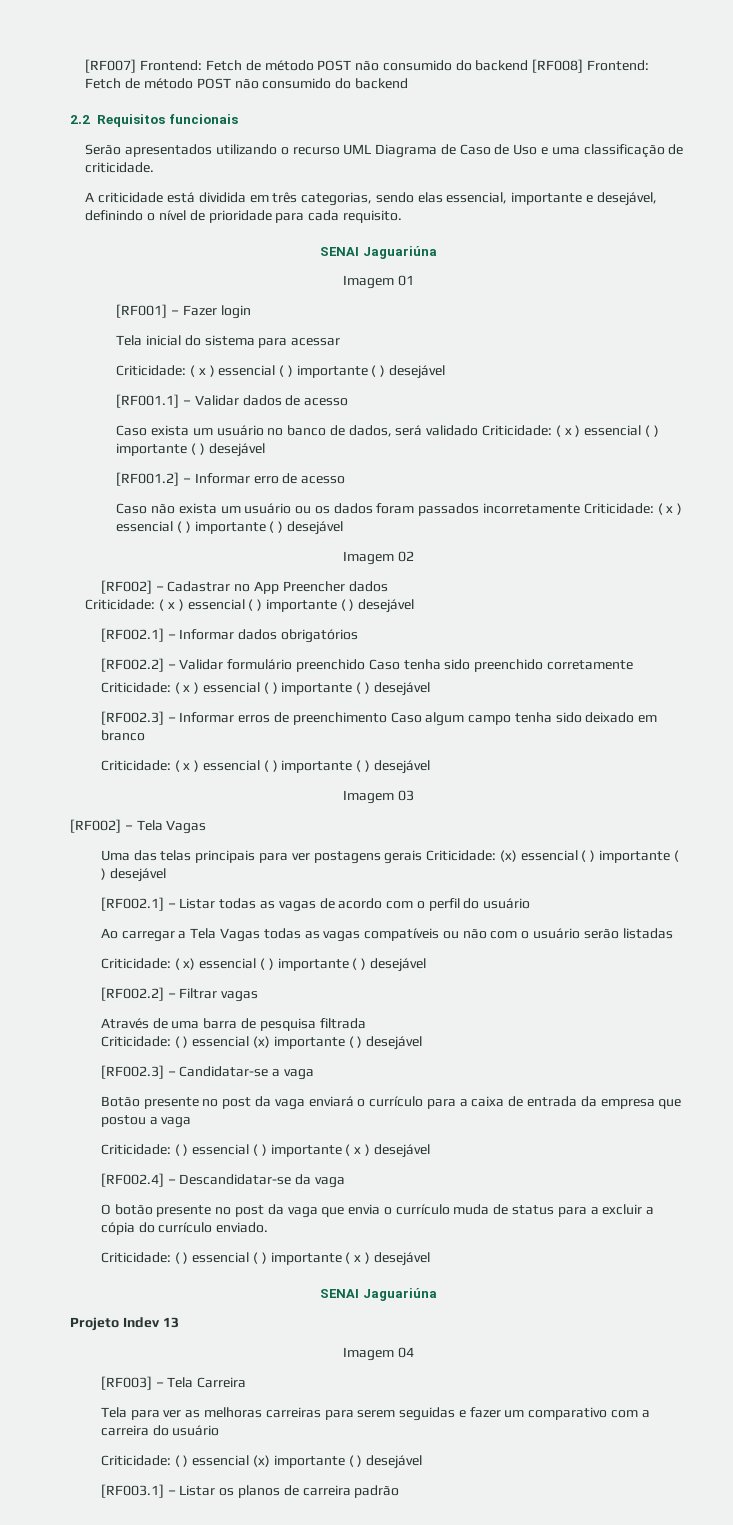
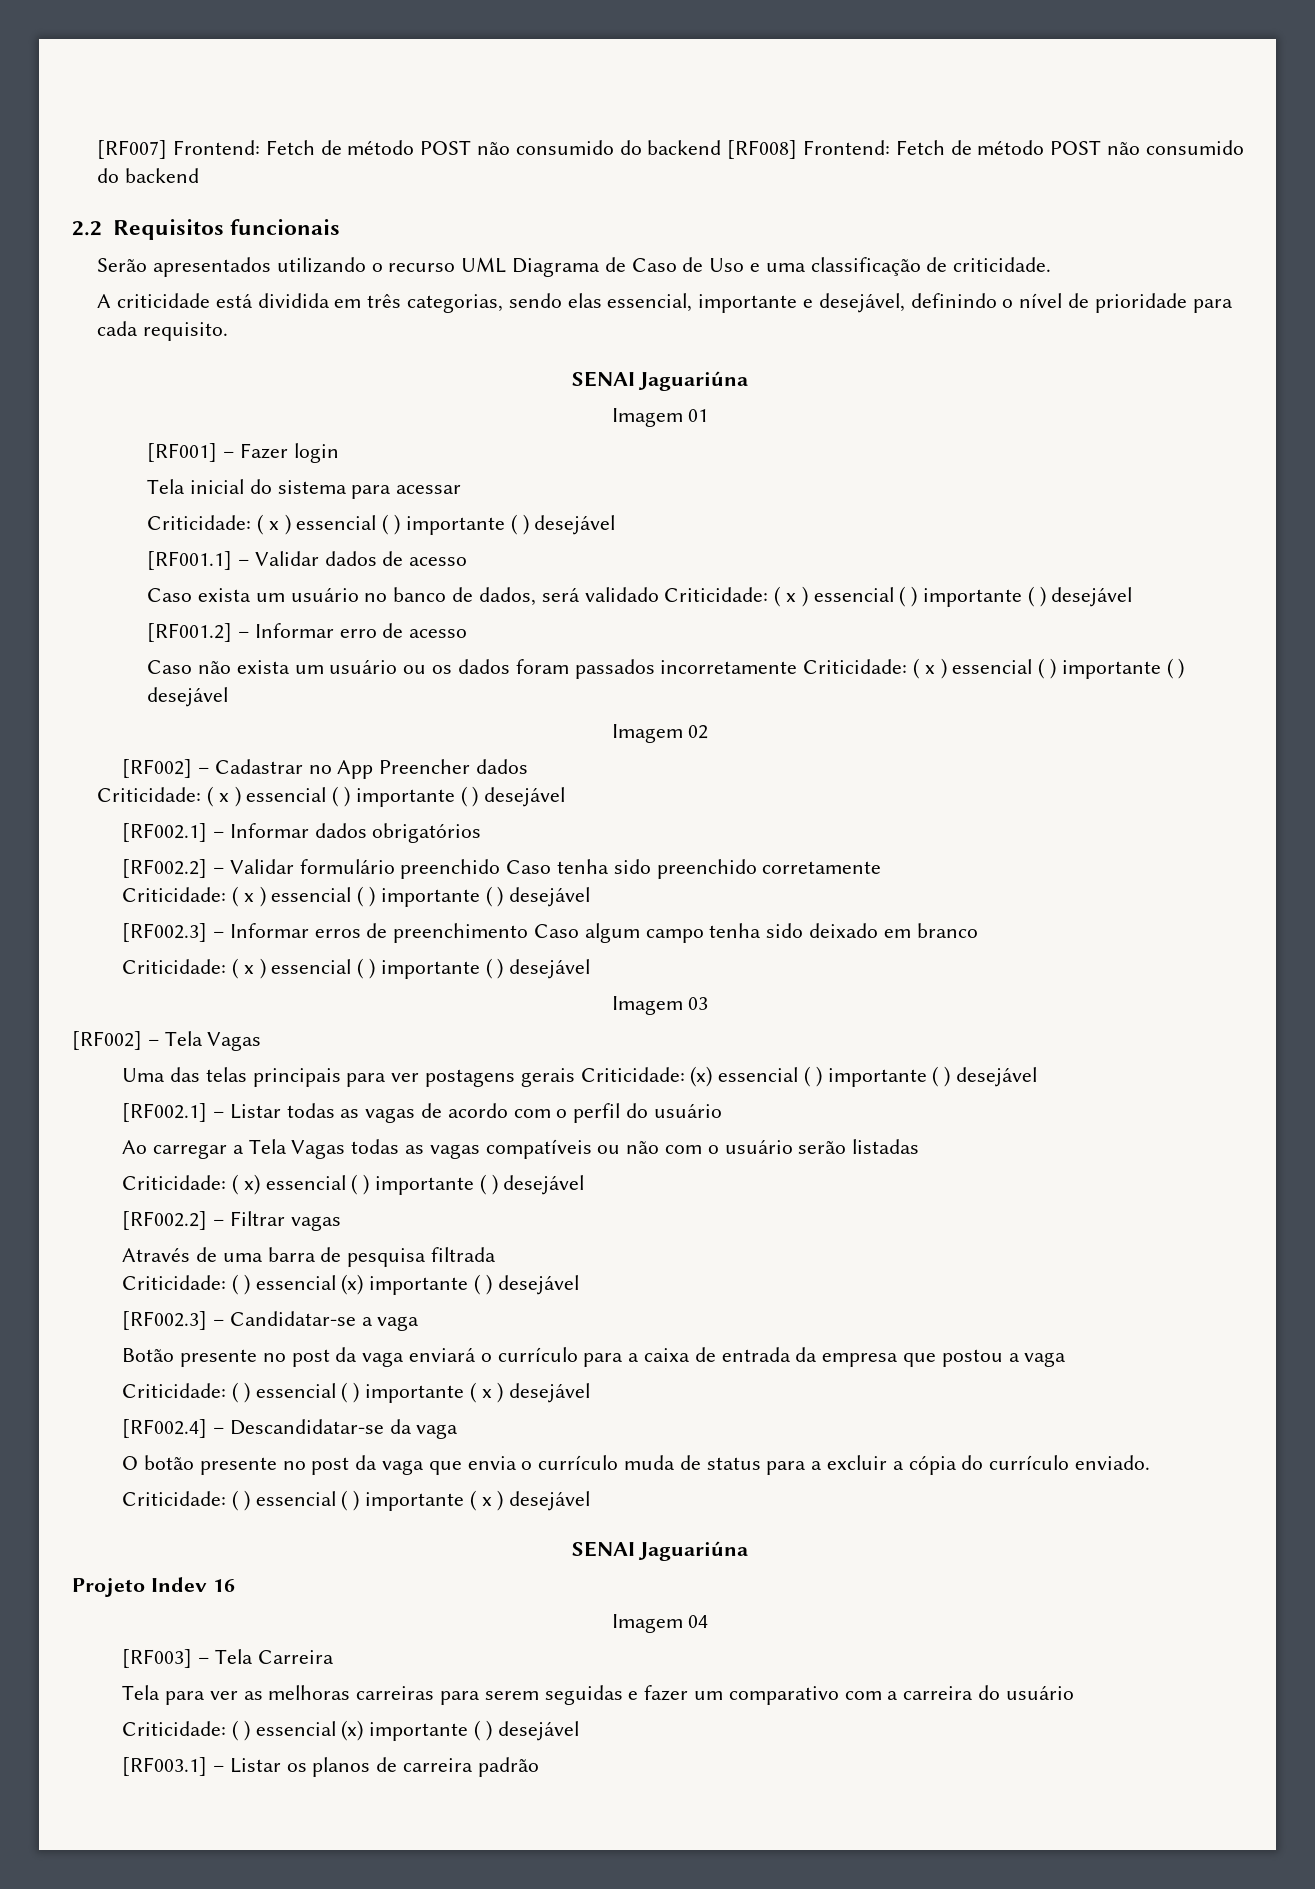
[162,1317,179,1328] 13 -> [212,1579,235,1592] 16

